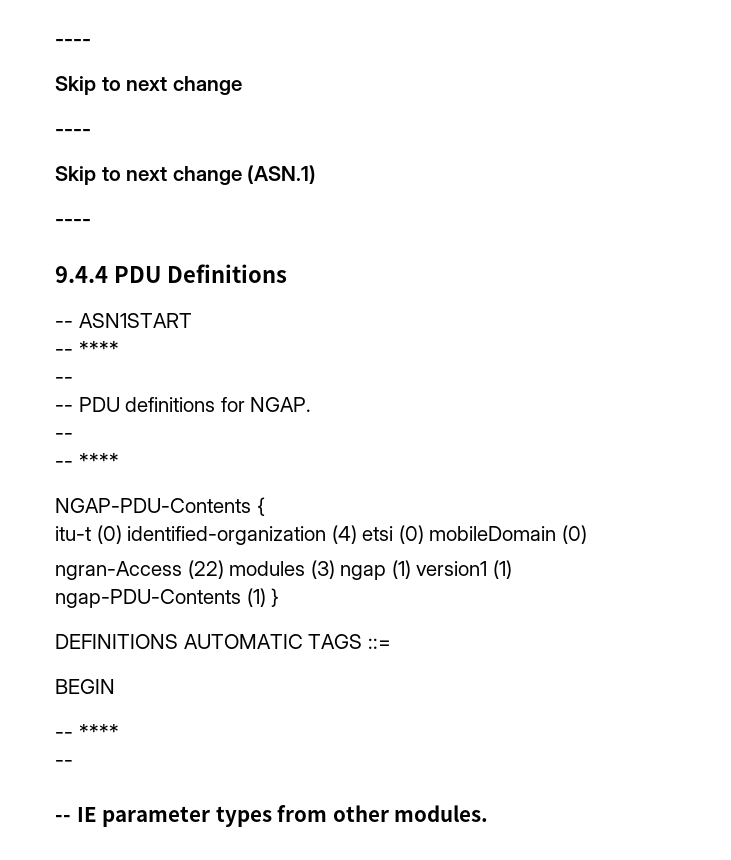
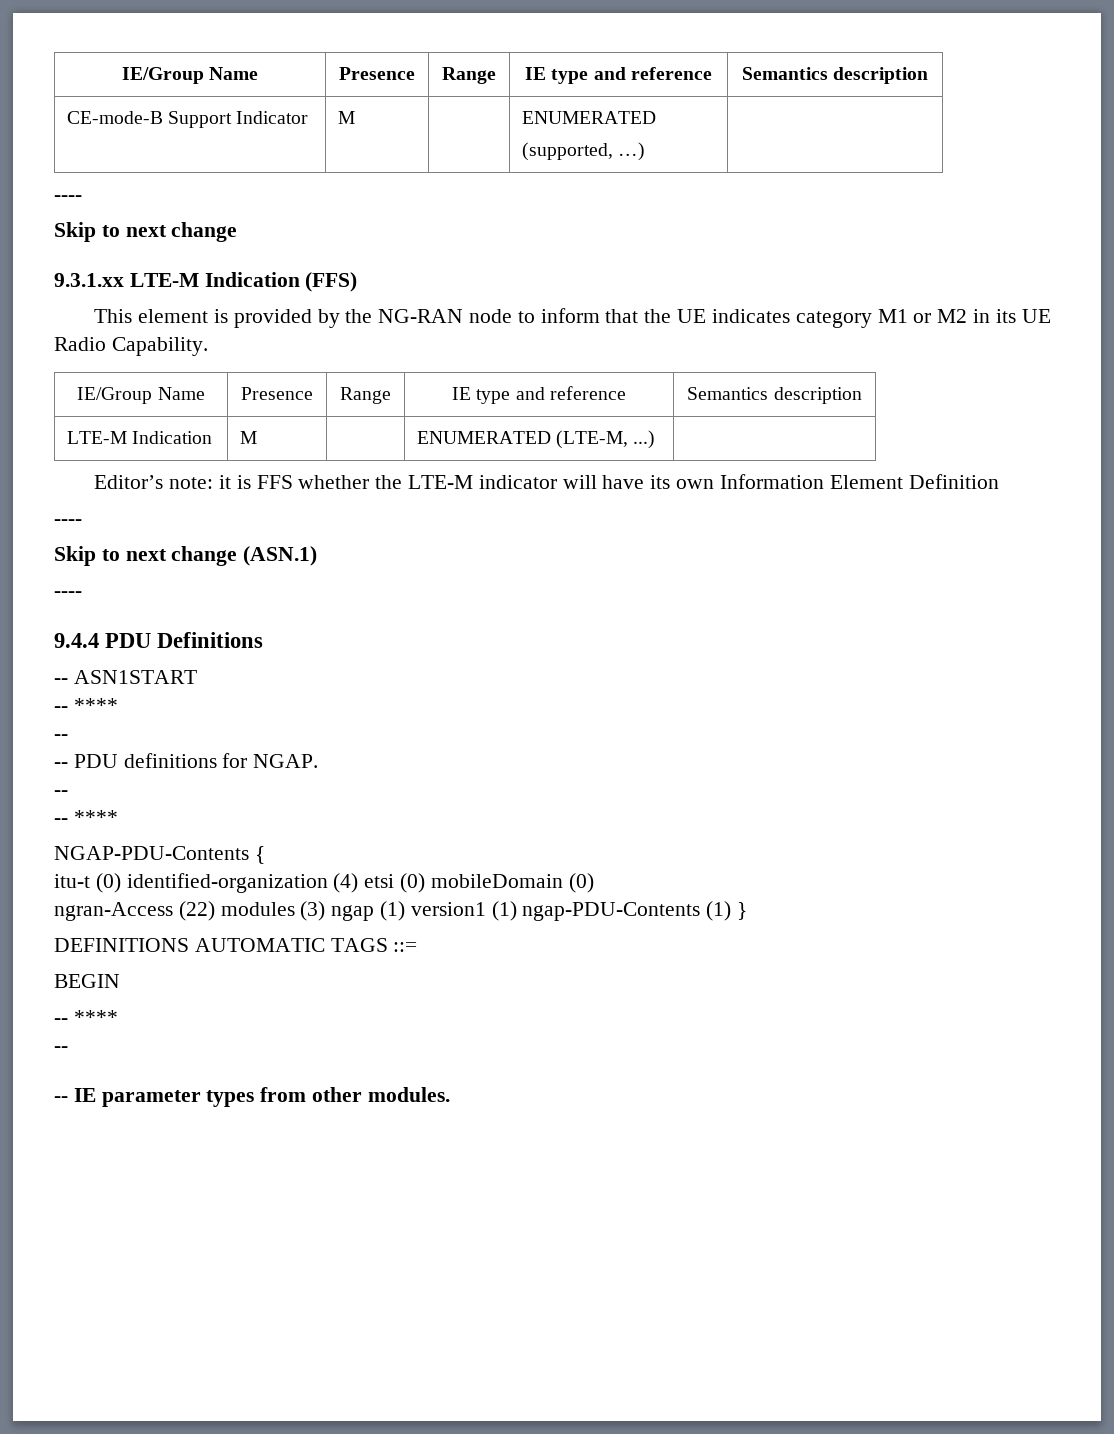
[55,39,91,46] [55,76,242,95] ---- // Skip to next change -> [121,67,259,84] [339,67,415,80] [442,67,496,84] [525,67,712,84] [741,67,929,84] [66,111,309,128] [337,111,355,124] [521,111,656,124] [521,142,646,161] [54,195,82,201] [54,222,238,242] [54,272,358,292] [94,308,1051,328] [54,337,208,356] [77,387,205,404] [241,387,313,400] [340,387,391,404] [452,386,626,404] [687,387,862,404] [66,431,213,444] [239,431,257,444] [416,430,656,449] [94,474,999,489] IE/Group Name | Presence | Range | IE type and reference | Semantics description // CE-mode-B Support Indicator | M | | ENUMERATED // (supported, …) | // ---- // Skip to next change // 9.3.1.xx LTE-M Indication (FFS) // This element is provided by the NG-RAN node to inform that the UE indicates category M1 or M2 in its UE Radio Capability. // IE/Group Name | Presence | Range | IE type and reference | Semantics description // LTE-M Indication | M | | ENUMERATED (LTE-M, ...) | // Editor’s note: it is FFS whether the LTE-M indicator will have its own Information Element Definition

